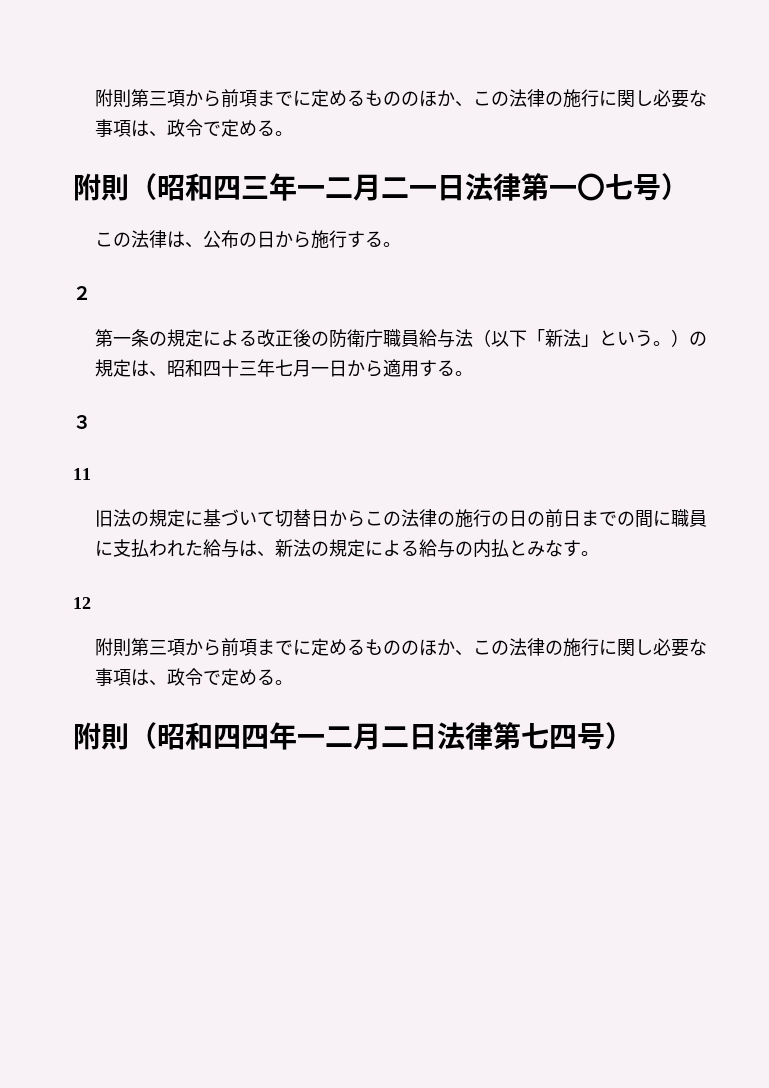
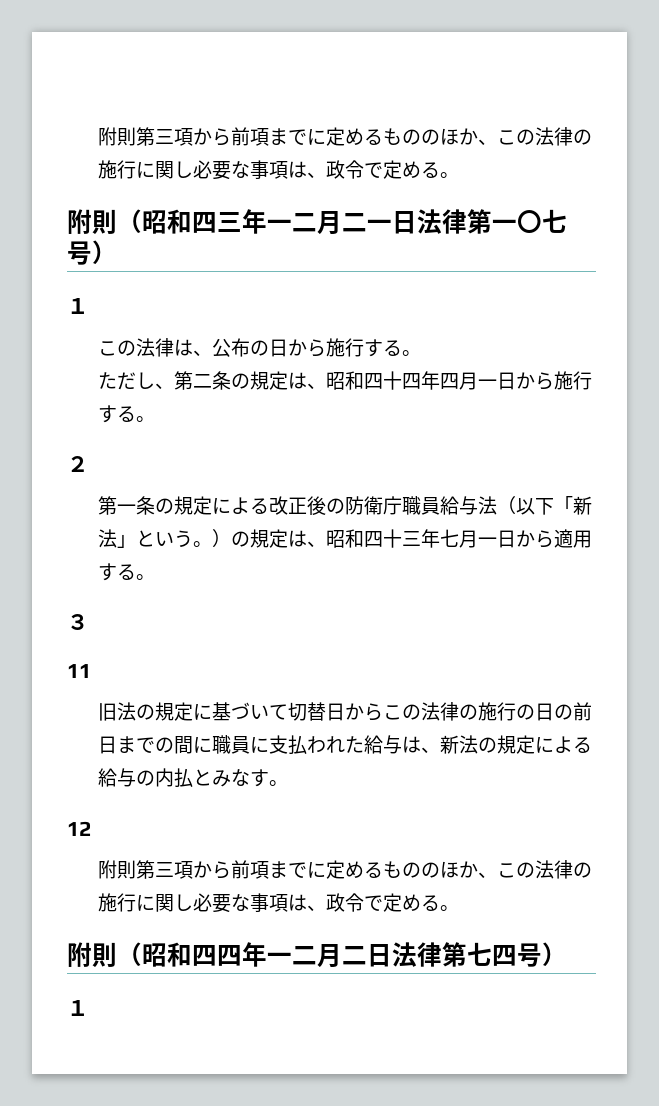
(689, 186) none -> [67,298,89,314] // １
(401, 244) none -> [97,371,592,390] [97,405,155,423] // ただし、第二条の規定は、昭和四十四年四月一日から施行する。
(633, 735) none -> [67,1000,89,1016] // １

